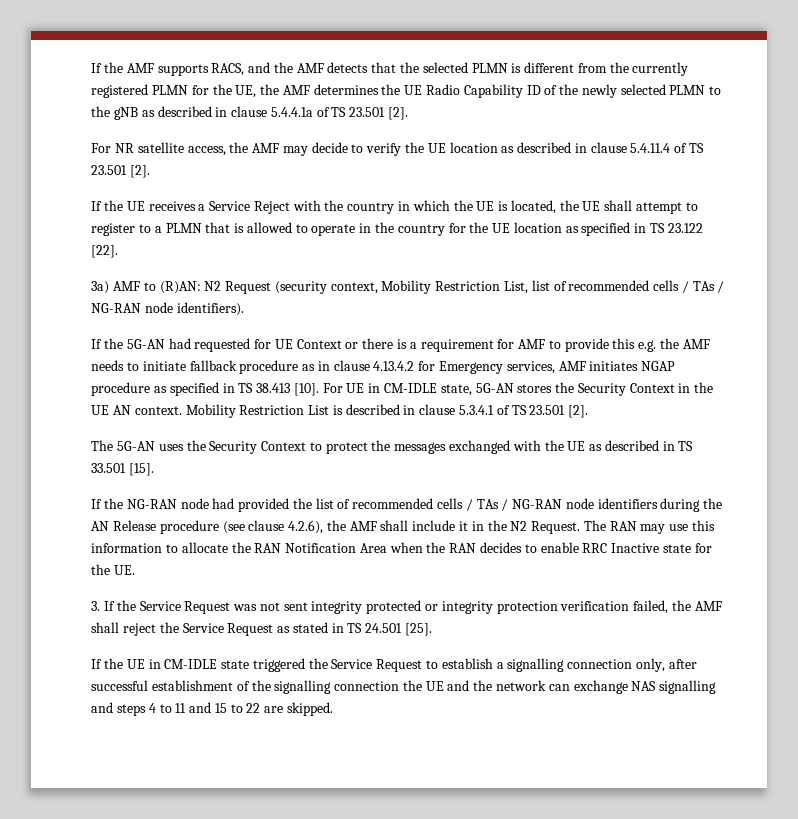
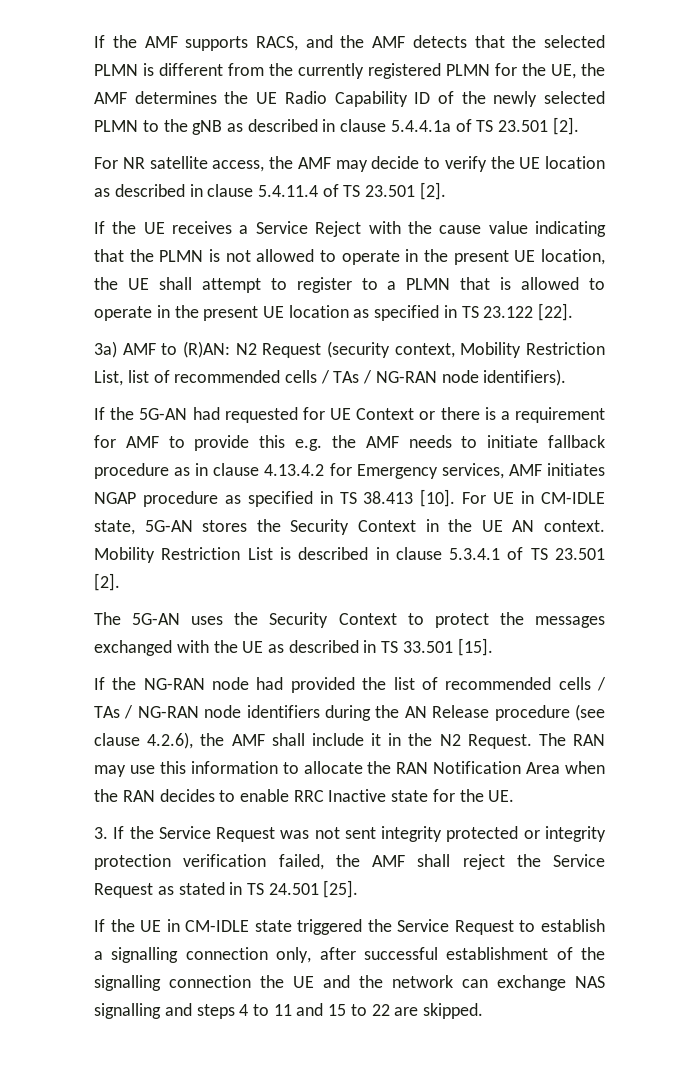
[347,200,556,214] country in which the UE is located, -> [439,221,606,237] [94,249,606,265] cause value indicating that the PLMN is not allowed to operate in the present UE location,
[397,222,489,236] country for the -> [203,306,259,321] present

